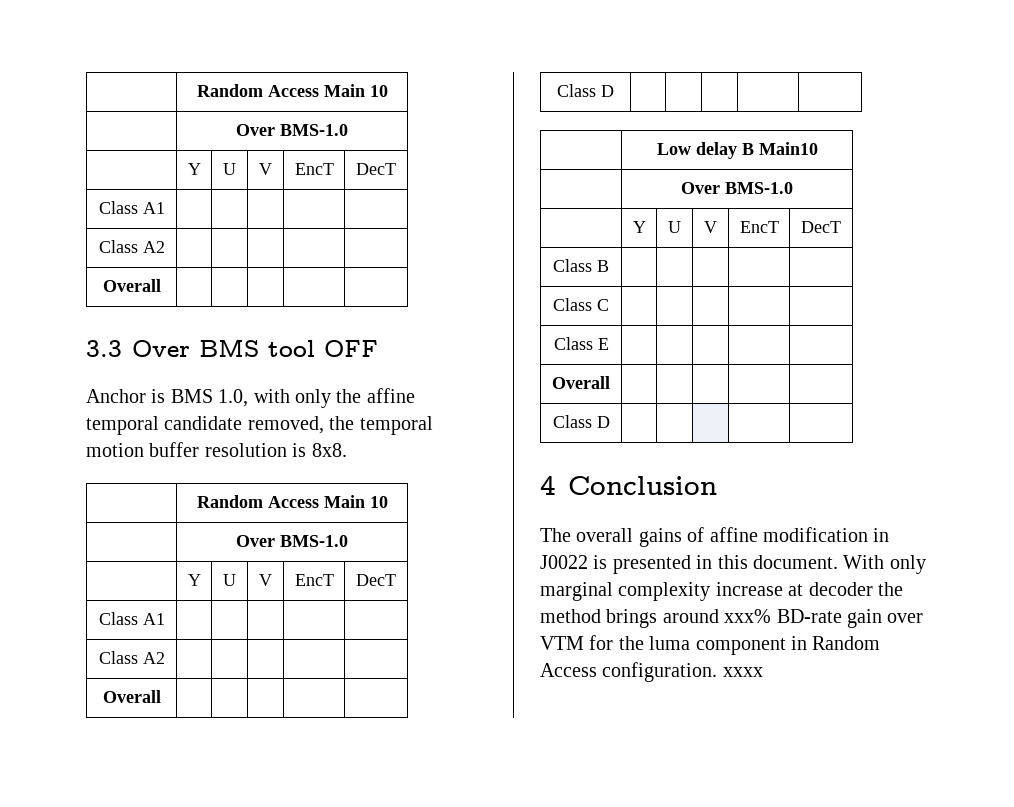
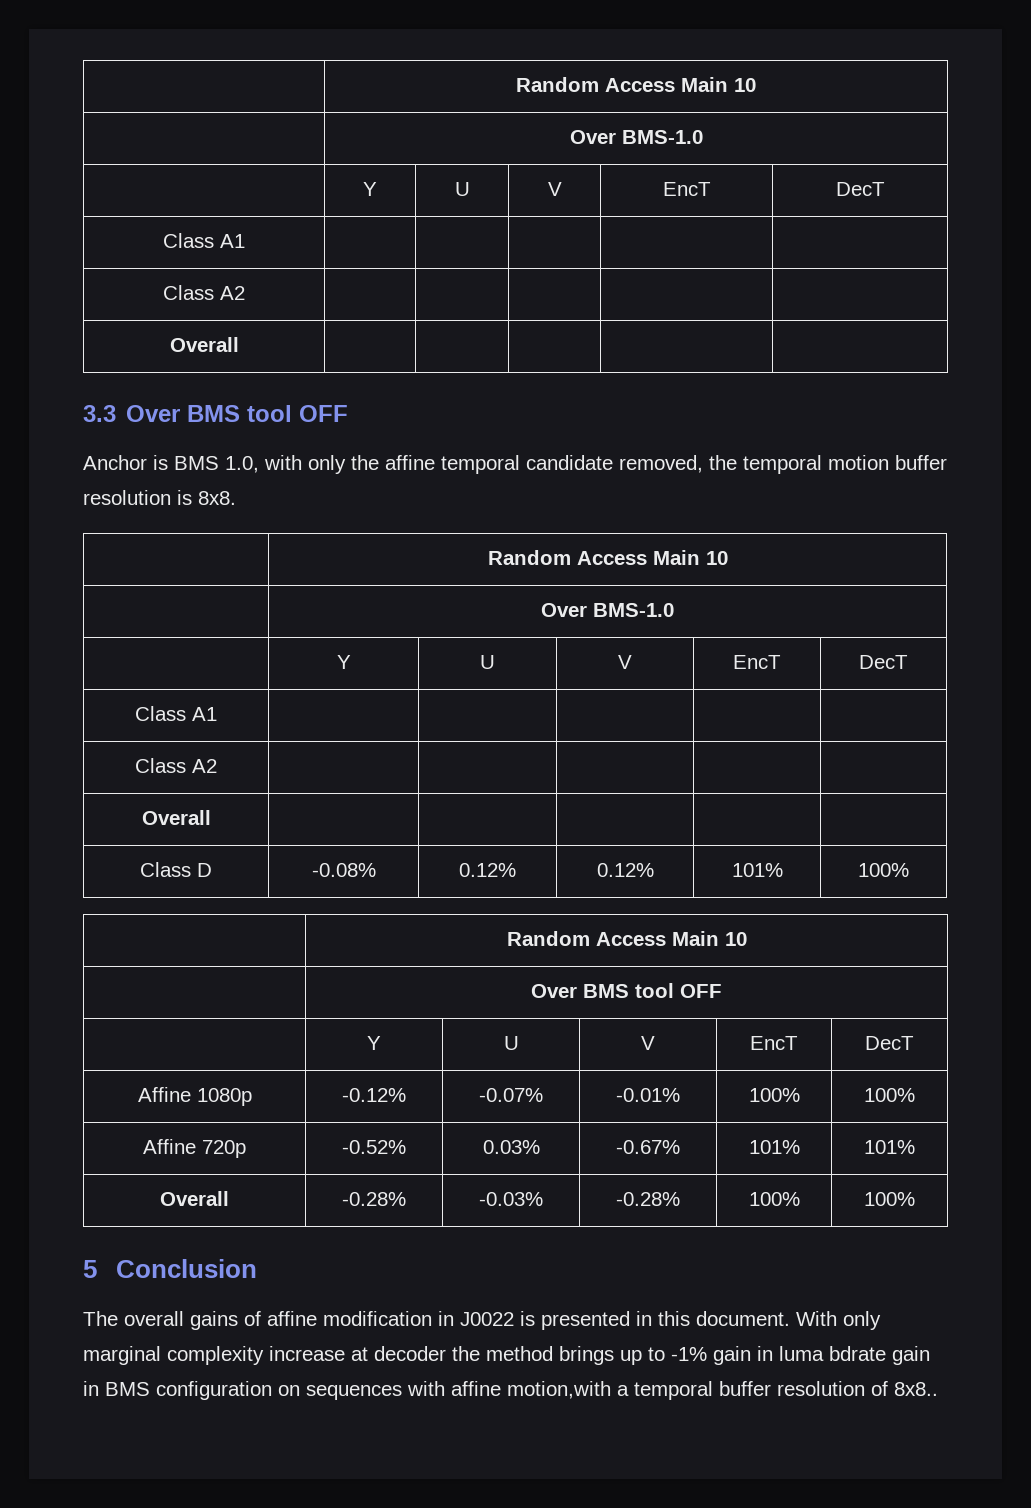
[656,142,818,159] [681,182,793,194] [632,221,646,233] [668,221,681,233] [704,221,717,233] [739,221,779,233] [801,221,841,233] [553,259,609,272] [553,298,609,311] [553,337,609,350] [552,376,610,389] [552,415,610,428] [540,476,556,495] | | | | // | Low delay B Main10 // | Over BMS-1.0 // | Y | U | V | EncT | DecT // Class B | | | | | // Class C | | | | | // Class E | | | | | // Overall | | | | | // Class D | | | | | // 4 -> [311,863,376,877] [459,863,516,877] [596,863,654,877] [731,863,783,877] [858,863,909,877] [506,931,747,946] [531,983,722,998] [367,1036,381,1050] [503,1036,519,1050] [641,1036,655,1050] [750,1036,798,1050] [865,1036,914,1050] [137,1087,252,1106] [342,1088,406,1102] [479,1088,543,1102] [616,1088,680,1102] [748,1088,800,1102] [864,1088,915,1102] [143,1139,246,1158] [342,1140,406,1154] [482,1140,540,1154] [616,1140,680,1154] [748,1140,800,1154] [864,1140,915,1154] [160,1191,229,1206] [342,1192,406,1206] [479,1192,543,1206] [616,1192,680,1206] [748,1192,800,1206] [864,1192,915,1206] [83,1260,97,1278] -0.08% | 0.12% | 0.12% | 101% | 100% // | Random Access Main 10 // | Over BMS tool OFF // | Y | U | V | EncT | DecT // Affine 1080p | -0.12% | -0.07% | -0.01% | 100% | 100% // Affine 720p | -0.52% | 0.03% | -0.67% | 101% | 101% // Overall | -0.28% | -0.03% | -0.28% | 100% | 100% // 5
[662,609,924,628] [540,635,881,655] [540,662,763,682] around xxx% BD-rate gain over VTM for the luma component in Random Access configuration. xxxx -> [620,1346,930,1365] [83,1381,938,1400] up to -1% gain in luma bdrate gain in BMS configuration on sequences with affine motion,with a temporal buffer resolution of 8x8..

